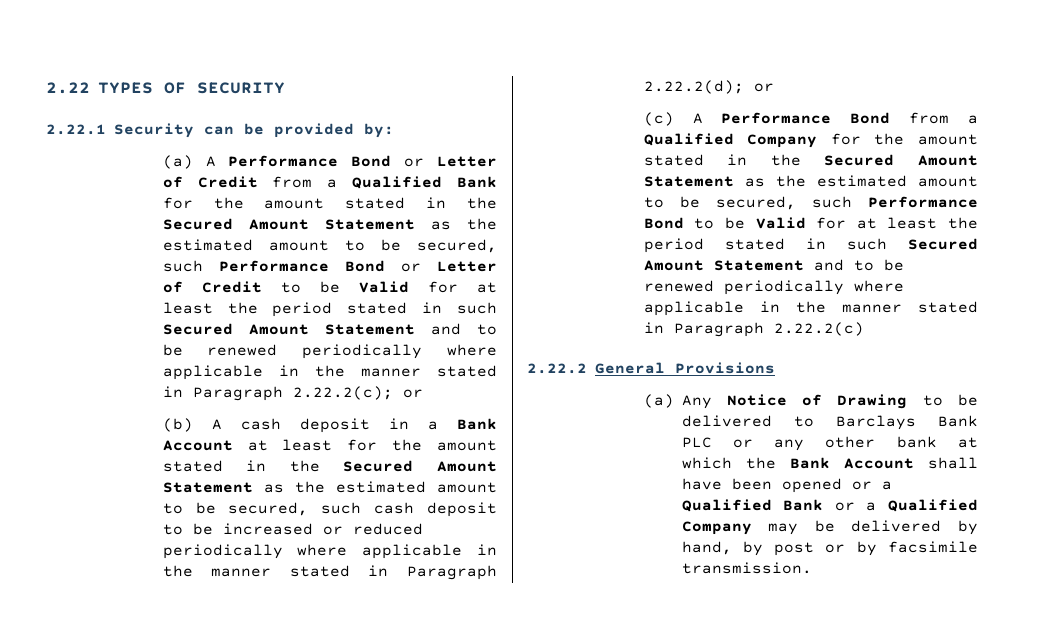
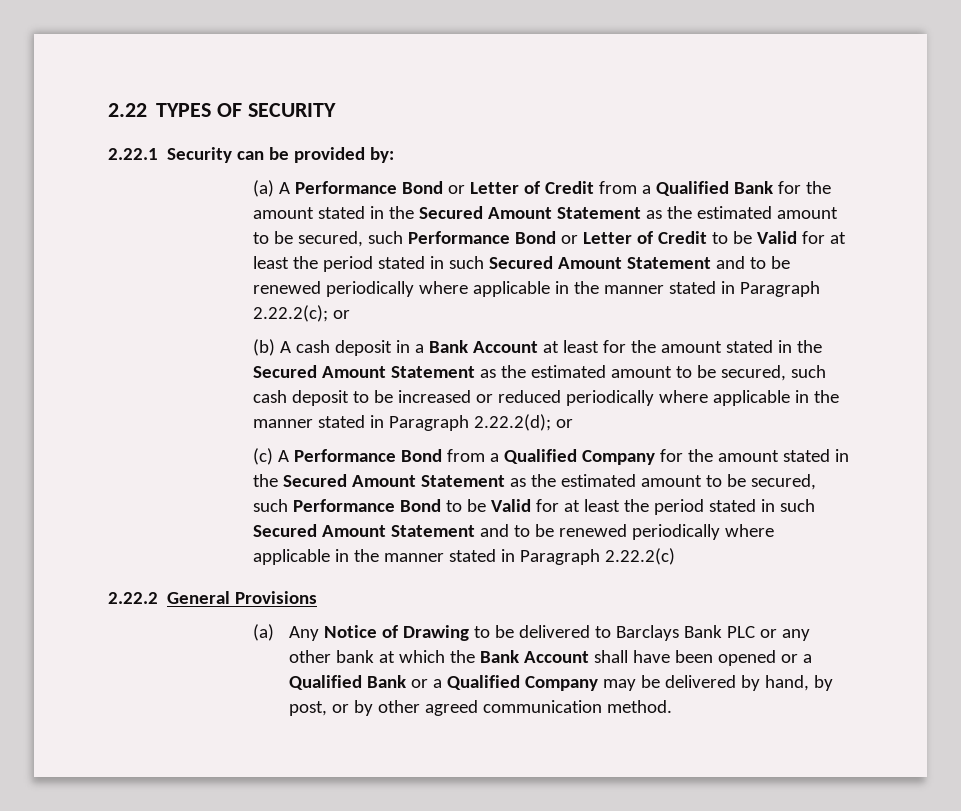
[774,542,815,556] post -> [289,701,328,716] post,
[888,541,978,553] [681,562,812,574] facsimile transmission. -> [378,700,673,716] other agreed communication method.

